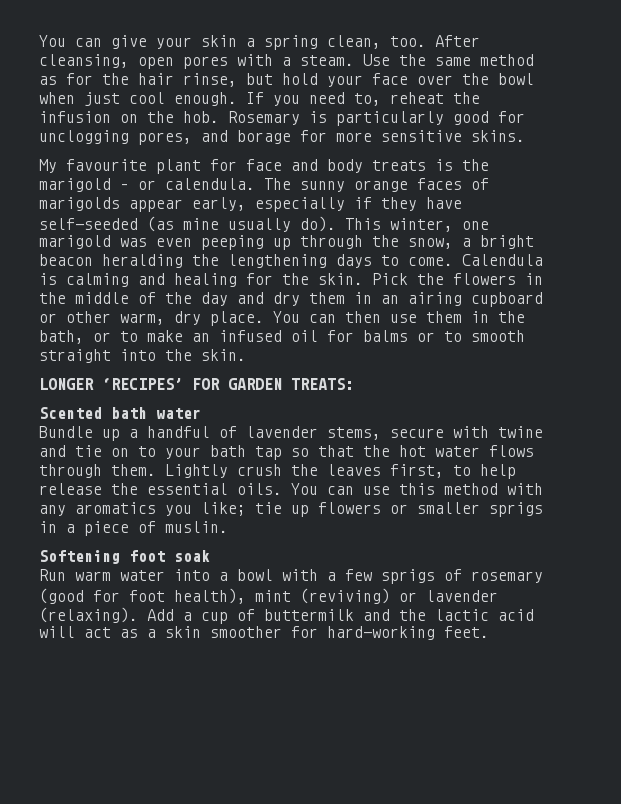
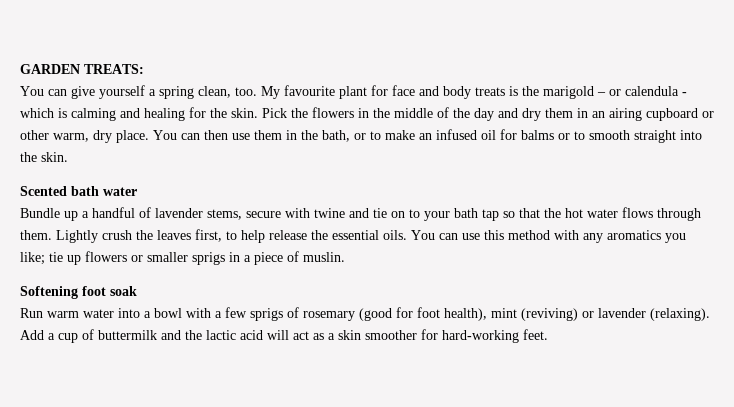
(39, 41) none -> [20,64,144,74] GARDEN TREATS: //
[156,35,237,49] your skin -> [99,85,145,99] yourself
[435,35,480,47] [39,54,534,69] [39,73,534,87] [39,92,480,106] [39,111,525,126] [39,130,525,145] After cleansing, open pores with a steam. Use the same method as for the hair rinse, but hold your face over the bowl when just cool enough. If you need to, reheat the infusion on the hob. Rosemary is particularly good for unclogging pores, and borage for more sensitive skins. // -> (257, 91) none
[165,178,489,192] [39,197,462,212] [39,216,489,232] [39,235,534,250] [39,254,543,268] calendula. The sunny orange faces of marigolds appear early, especially if they have self-seeded (as mine usually do). This winter, one marigold was even peeping up through the snow, a bright beacon heralding the lengthening days to come. Calendula -> [625,86,687,96] [20,108,54,118] calendula - which
[39,378,354,390] // LONGER ‘RECIPES’ FOR GARDEN TREATS: -> (68, 157) none

